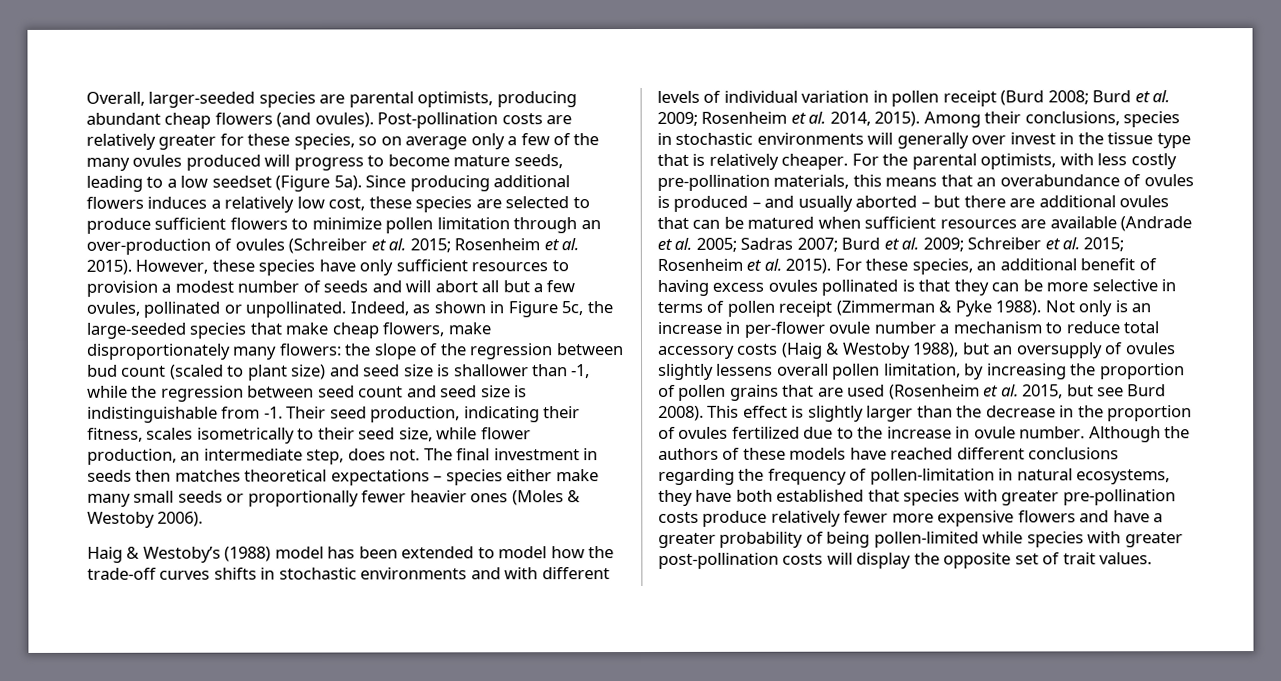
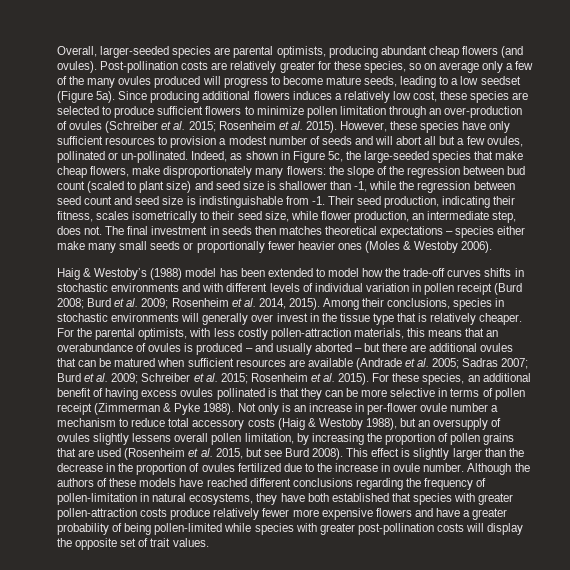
[245,301,347,318] unpollinated. -> [121,151,189,163] un-pollinated.
[657,174,770,191] pre-pollination -> [270,328,351,340] pollen-attraction
[1062,489,1176,506] pre-pollination -> [57,508,137,520] pollen-attraction

